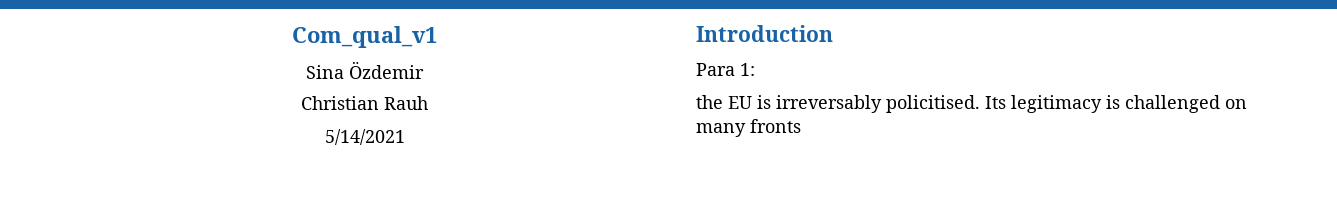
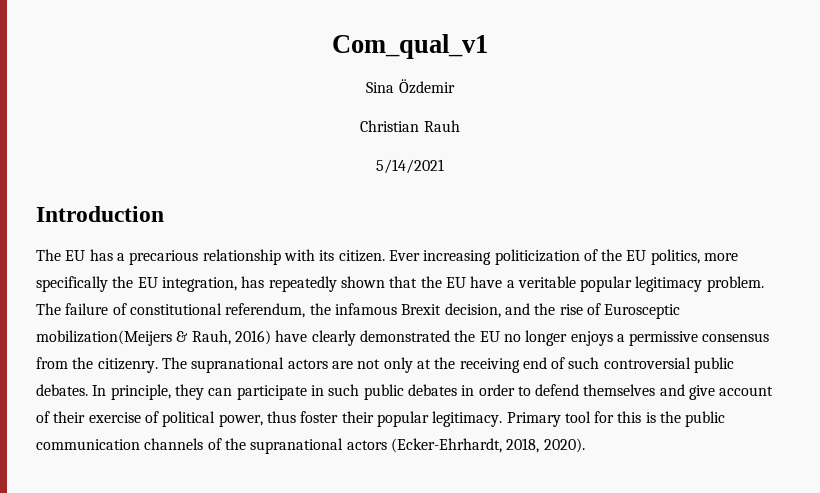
[696,63,755,76] [696,95,1247,113] [696,119,801,137] Para 1: // the EU is irreversably policitised. Its legitimacy is challenged on many fronts -> [36,249,739,265] [36,276,764,292] [36,303,681,319] [36,330,770,346] [36,357,735,373] [36,384,774,400] [36,411,726,427] [36,438,585,454] The EU has a precarious relationship with its citizen. Ever increasing politicization of the EU politics, more specifically the EU integration, has repeatedly shown that the EU have a veritable popular legitimacy problem. The failure of constitutional referendum, the infamous Brexit decision, and the rise of Eurosceptic mobilization(Meijers & Rauh, 2016) have clearly demonstrated the EU no longer enjoys a permissive consensus from the citizenry. The supranational actors are not only at the receiving end of such controversial public debates. In principle, they can participate in such public debates in order to defend themselves and give account of their exercise of political power, thus foster their popular legitimacy. Primary tool for this is the public communication channels of the supranational actors (Ecker-Ehrhardt, 2018, 2020).

